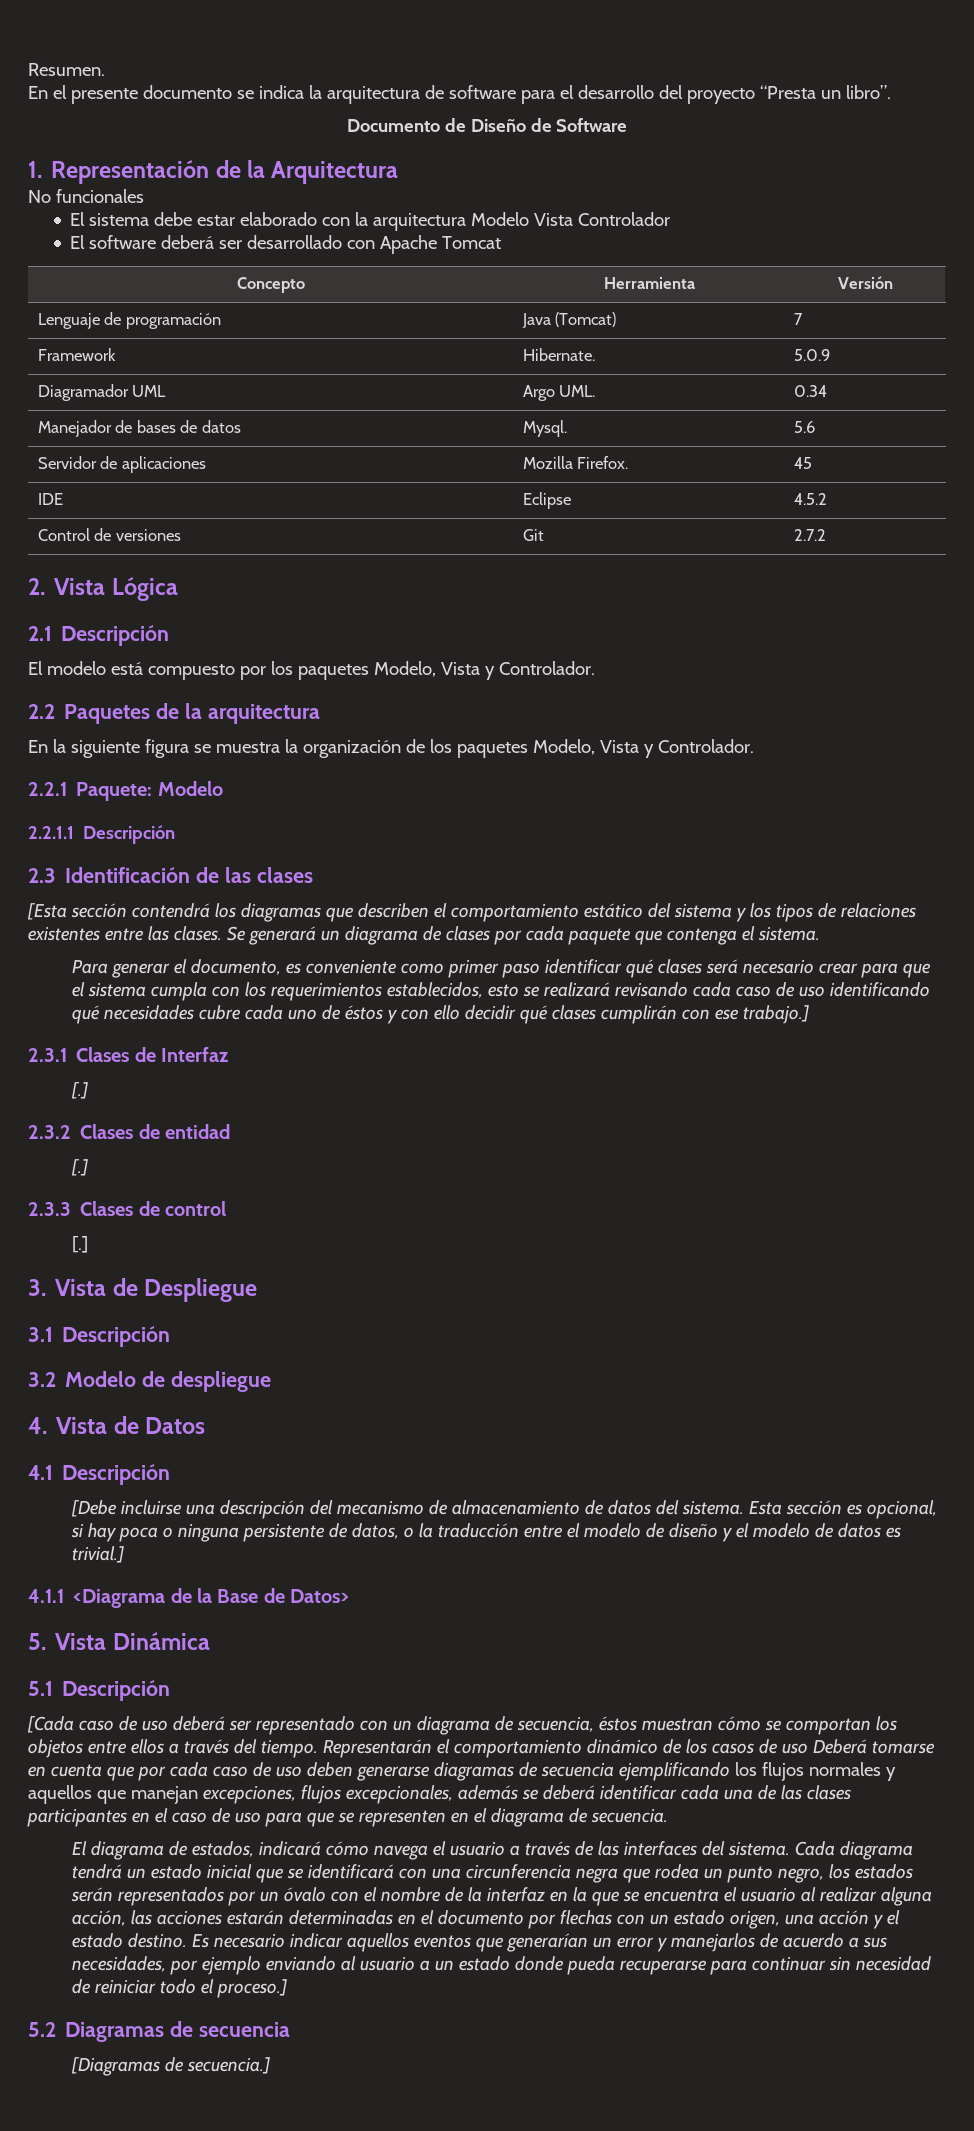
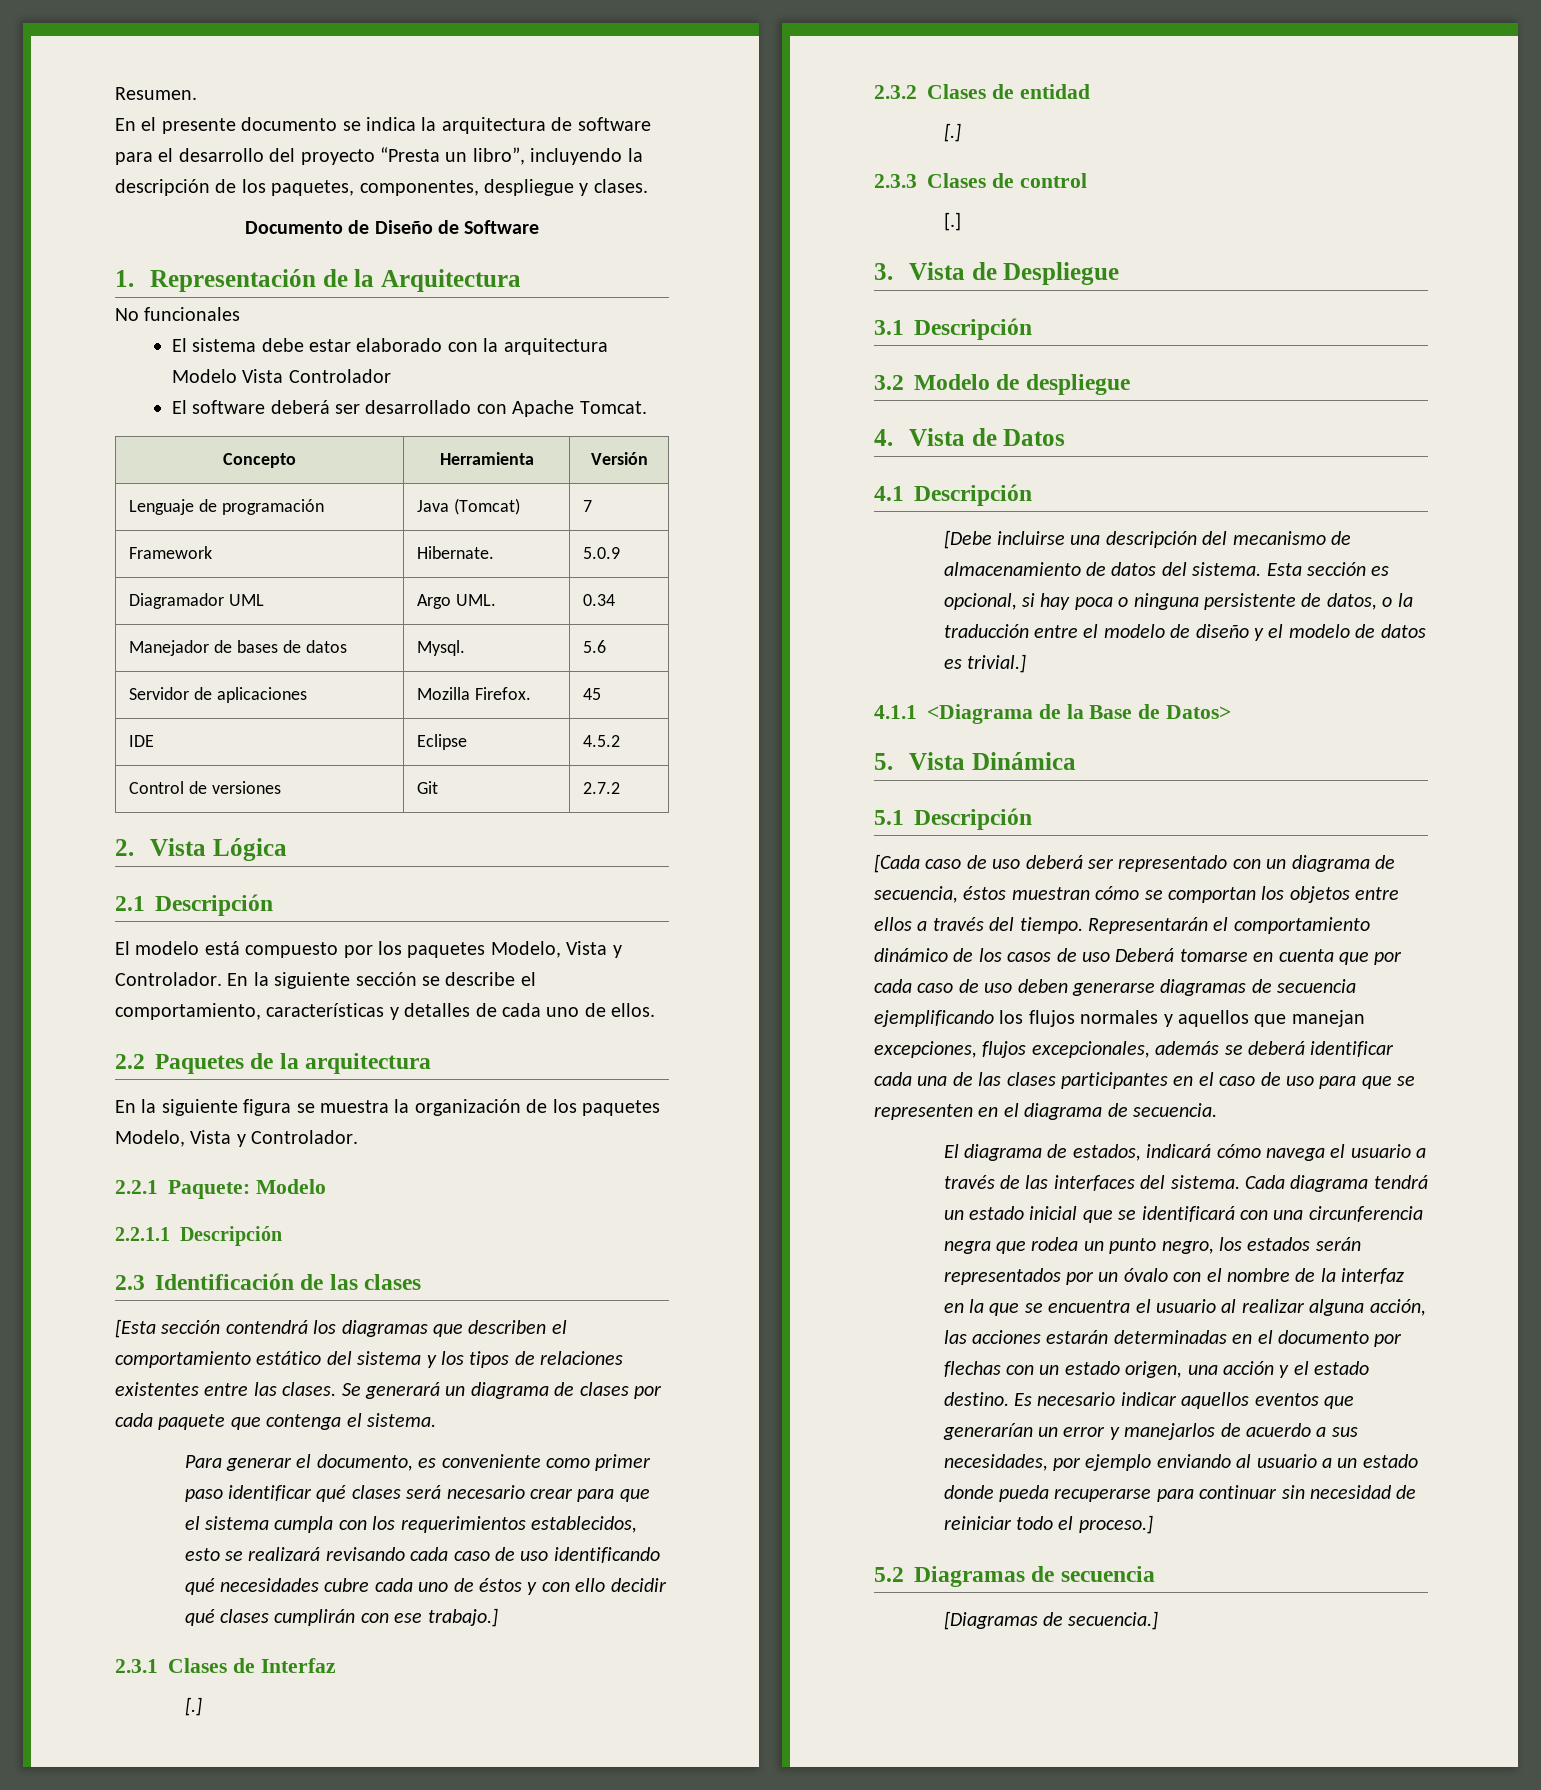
[845,85,891,99] libro”. -> [472,147,643,165] [115,179,648,196] libro”, incluyendo la descripción de los paquetes, componentes, despliegue y clases.
[442,236,502,249] Tomcat -> [579,401,647,414] Tomcat.
(595, 668) none -> [227,972,536,989] [115,1003,656,1020] En la siguiente sección se describe el comportamiento, características y detalles de cada uno de ellos.

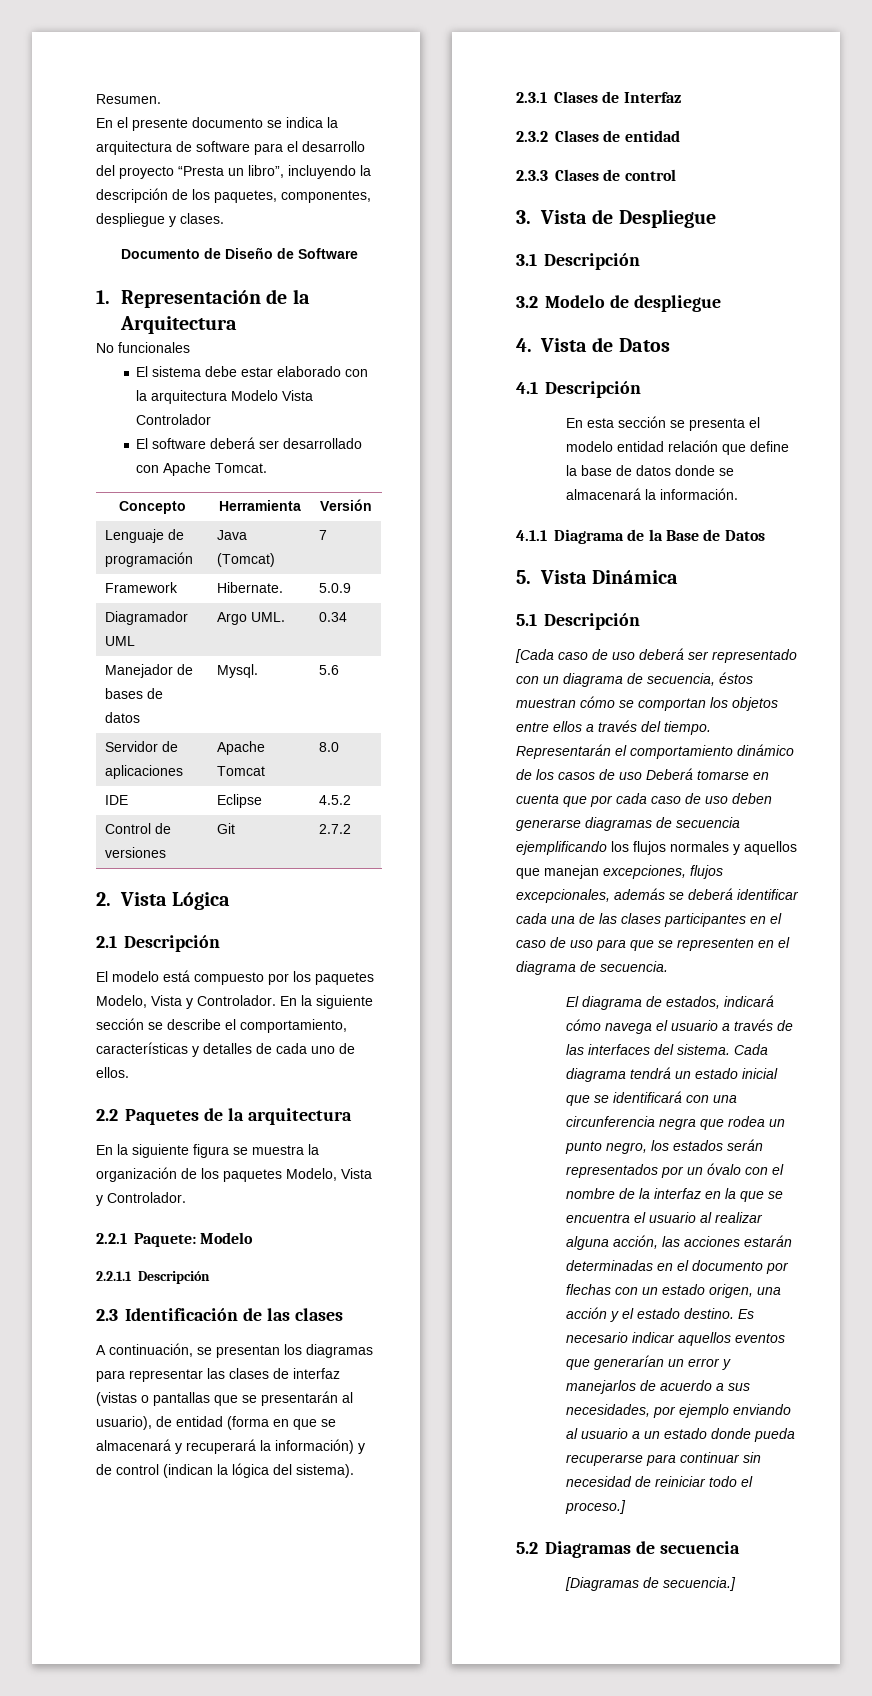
[417,687,532,700] [583,688,602,700] Mozilla Firefox. | 45 -> [216,741,265,755] [216,766,265,776] [318,742,339,752] Apache Tomcat | 8.0
[115,1319,567,1338] [115,1351,624,1368] [115,1382,662,1399] [115,1413,436,1430] [184,1454,652,1471] [184,1485,650,1502] [184,1516,638,1533] [184,1547,660,1563] [184,1578,667,1595] [184,1608,498,1627] [Esta sección contendrá los diagramas que describen el comportamiento estático del sistema y los tipos de relaciones existentes entre las clases. Se generará un diagrama de clases por cada paquete que contenga el sistema. // Para generar el documento, es conveniente como primer paso identificar qué clases será necesario crear para que el sistema cumpla con los requerimientos establecidos, esto se realizará revisando cada caso de uso identificando qué necesidades cubre cada uno de éstos y con ello decidir qué clases cumplirán con ese trabajo.] -> [96,1343,373,1358] [96,1368,340,1382] [96,1391,353,1406] [96,1416,336,1430] [96,1439,365,1454] [96,1463,354,1478] A continuación, se presentan los diagramas para representar las clases de interfaz (vistas o pantallas que se presentarán al usuario), de entidad (forma en que se almacenará y recuperará la información) y de control (indican la lógica del sistema).
[184,1697,202,1716] // [.] -> (681, 97) none
[943,123,961,142] // [.] -> (680, 136) none
[943,212,961,231] // [.] -> (676, 175) none
[943,530,1352,549] [943,562,1390,576] [943,593,1413,610] [943,624,1426,641] [943,654,1027,673] [Debe incluirse una descripción del mecanismo de almacenamiento de datos del sistema. Esta sección es opcional, si hay poca o ninguna persistente de datos, o la traducción entre el modelo de diseño y el modelo de datos es trivial.] -> [565,416,760,431] [565,440,789,455] [565,465,734,476] [565,488,738,500] En esta sección se presenta el modelo entidad relación que define la base de datos donde se almacenará la información.
[927,704,1033,724] <Diagrama -> [554,529,624,544] Diagrama
[1166,705,1232,719] Datos> -> [724,530,765,541] Datos

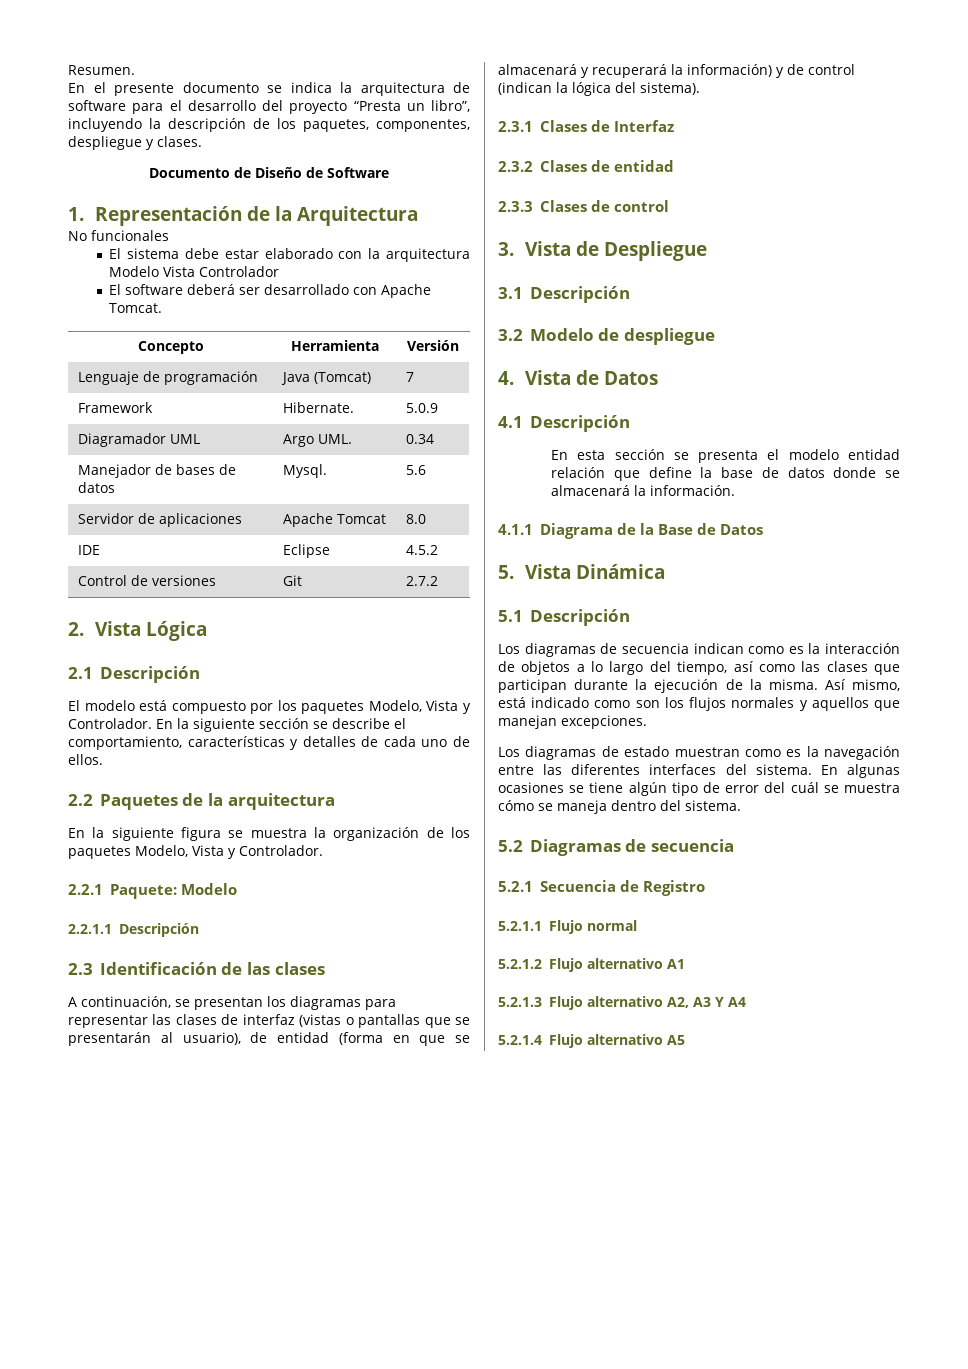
[515,648,797,663] [516,672,753,687] [516,696,778,711] [516,720,711,735] [516,744,794,759] [516,768,769,780] [516,793,772,807] [516,817,740,831] [516,841,607,855] [Cada caso de uso deberá ser representado con un diagrama de secuencia, éstos muestran cómo se comportan los objetos entre ellos a través del tiempo. Representarán el comportamiento dinámico de los casos de uso Deberá tomarse en cuenta que por cada caso de uso deben generarse diagramas de secuencia ejemplificando -> [498,643,900,657] [498,661,900,675] [498,679,900,693] [498,697,660,708] Los diagramas de secuencia indican como es la interacción de objetos a lo largo del tiempo, así como las clases que participan durante la ejecución de la misma. Así mismo, está indicado como son
[603,865,723,879] [516,888,799,903] [516,913,782,927] [516,937,790,951] [516,961,668,975] [565,995,774,1010] [565,1019,793,1034] [565,1044,768,1055] [565,1067,778,1082] [565,1091,737,1106] [565,1116,785,1130] [564,1139,763,1154] [565,1163,784,1178] [565,1188,783,1202] [565,1212,763,1223] [565,1235,792,1250] [565,1260,789,1274] [565,1284,781,1298] [565,1307,754,1322] [565,1332,785,1346] [565,1355,731,1370] [565,1380,750,1394] [565,1404,791,1418] [565,1428,795,1442] [565,1452,761,1466] [565,1476,753,1487] [564,1500,626,1514] [516,1541,740,1558] [564,1577,736,1591] excepciones, flujos excepcionales, además se deberá identificar cada una de las clases participantes en el caso de uso para que se representen en el diagrama de secuencia. // El diagrama de estados, indicará cómo navega el usuario a través de las interfaces del sistema. Cada diagrama tendrá un estado inicial que se identificará con una circunferencia negra que rodea un punto negro, los estados serán representados por un óvalo con el nombre de la interfaz en la que se encuentra el usuario al realizar alguna acción, las acciones estarán determinadas en el documento por flechas con un estado origen, una acción y el estado destino. Es necesario indicar aquellos eventos que generarían un error y manejarlos de acuerdo a sus necesidades, por ejemplo enviando al usuario a un estado donde pueda recuperarse para continuar sin necesidad de reiniciar todo el proceso.] // 5.2 Diagramas de secuencia // [Diagramas de secuencia.] -> [561,715,647,729] [498,746,900,760] [498,764,900,778] [498,782,900,796] [498,800,741,814] [498,839,734,856] [498,880,705,896] [498,920,637,934] [498,958,685,972] [498,996,746,1010] [498,1034,685,1048] excepciones. // Los diagramas de estado muestran como es la navegación entre las diferentes interfaces del sistema. En algunas ocasiones se tiene algún tipo de error del cuál se muestra cómo se maneja dentro del sistema. // 5.2 Diagramas de secuencia // 5.2.1 Secuencia de Registro // 5.2.1.1 Flujo normal // 5.2.1.2 Flujo alternativo A1 // 5.2.1.3 Flujo alternativo A2, A3 Y A4 // 5.2.1.4 Flujo alternativo A5

